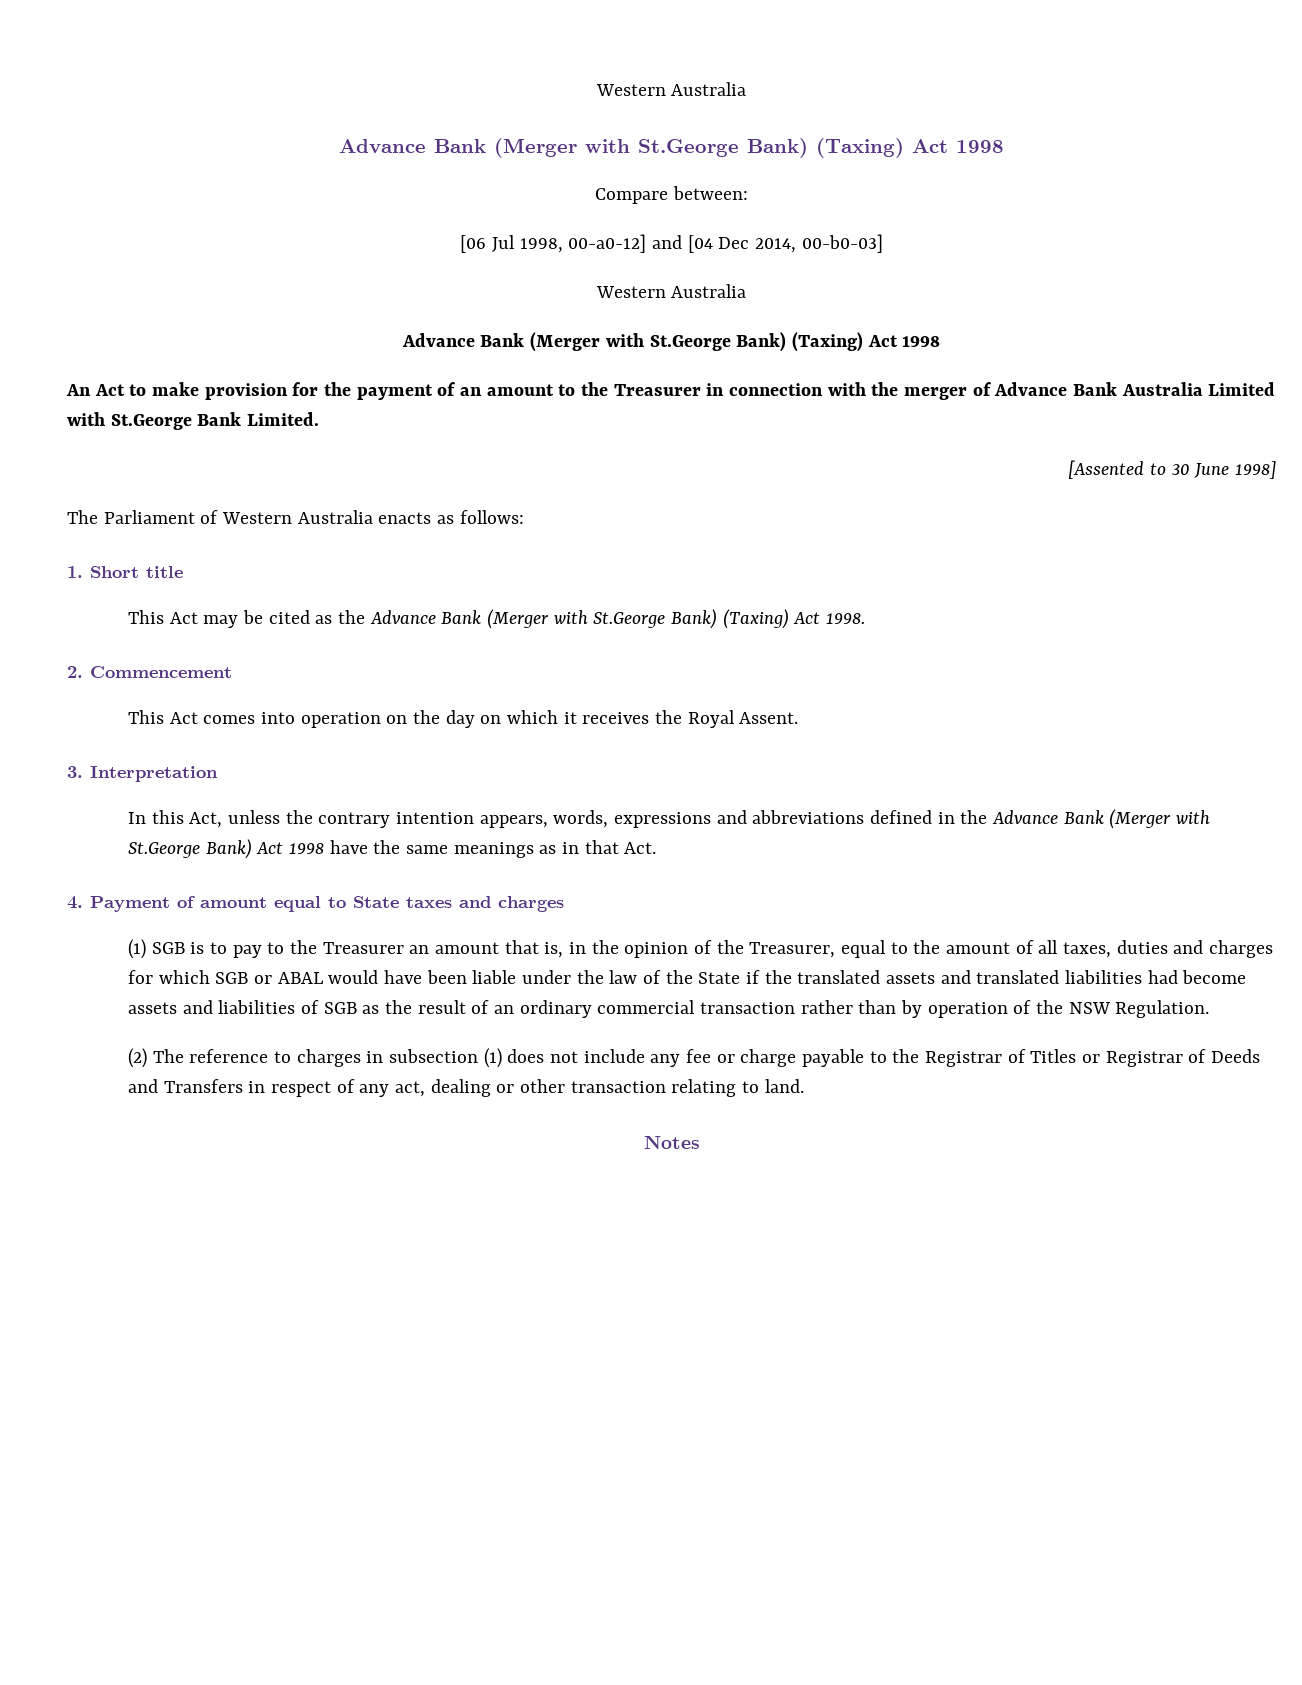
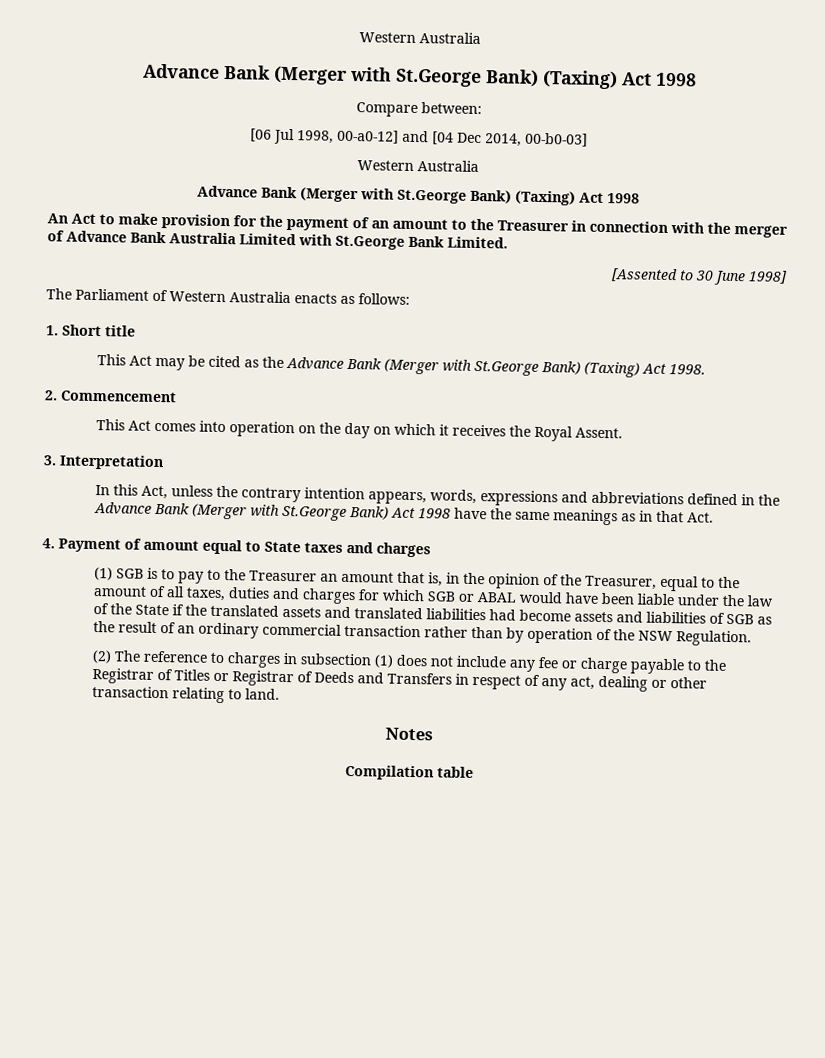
(700, 1142) none -> [344,764,474,781] // Compilation table

